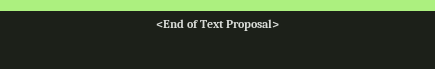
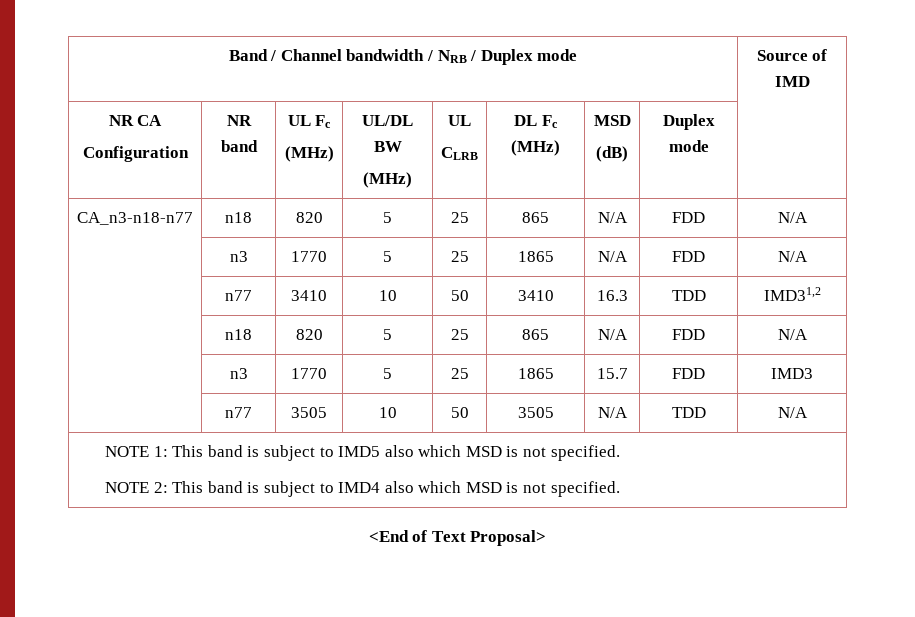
(155, 23) none -> [228,49,578,65] [756,49,828,61] [774,76,810,87] [108,115,163,126] [82,146,189,162] [226,115,252,126] [220,140,258,152] [287,115,332,128] [284,146,334,162] [362,115,413,126] [373,141,402,152] [363,172,412,188] [448,115,471,126] [441,147,478,160] [514,115,558,128] [511,140,560,156] [593,115,631,126] [596,146,628,162] [662,114,715,130] [668,140,709,152] [77,212,193,225] [225,212,252,223] [295,212,323,223] [383,212,392,223] [450,212,469,223] [522,212,549,223] [597,212,628,223] [672,212,705,223] [777,212,808,223] [229,251,248,262] [291,251,327,262] [383,251,392,262] [450,251,469,262] [517,251,554,262] [597,251,628,262] [672,251,705,262] [777,251,808,262] [225,290,252,301] [291,290,327,301] [378,290,397,301] [450,290,469,301] [517,290,554,301] [596,290,628,301] [671,290,706,301] [763,287,821,301] [225,329,252,340] [295,329,323,340] [383,329,392,340] [450,329,469,340] [522,329,549,340] [597,329,628,340] [672,329,705,340] [777,329,808,340] [229,368,248,379] [291,368,327,379] [383,368,392,379] [450,368,469,379] [517,368,554,379] [596,368,628,379] [672,368,705,379] [771,368,813,379] [225,407,252,418] [291,407,327,418] [378,407,397,418] [450,407,469,418] [517,407,554,418] [597,407,628,418] [671,407,706,418] [777,407,808,418] [104,445,620,461] [104,481,620,497] Band / Channel bandwidth / NRB / Duplex mode | Source of IMD // NR CA // Configuration | NR band | UL Fc // (MHz) | UL/DL BW // (MHz) | UL // CLRB | DL Fc (MHz) | MSD // (dB) | Duplex mode | // CA_n3-n18-n77 | n18 | 820 | 5 | 25 | 865 | N/A | FDD | N/A // | n3 | 1770 | 5 | 25 | 1865 | N/A | FDD | N/A // | n77 | 3410 | 10 | 50 | 3410 | 16.3 | TDD | IMD31,2 // | n18 | 820 | 5 | 25 | 865 | N/A | FDD | N/A // | n3 | 1770 | 5 | 25 | 1865 | 15.7 | FDD | IMD3 // | n77 | 3505 | 10 | 50 | 3505 | N/A | TDD | N/A // NOTE 1: This band is subject to IMD5 also which MSD is not specified. // NOTE 2: This band is subject to IMD4 also which MSD is not specified. //

